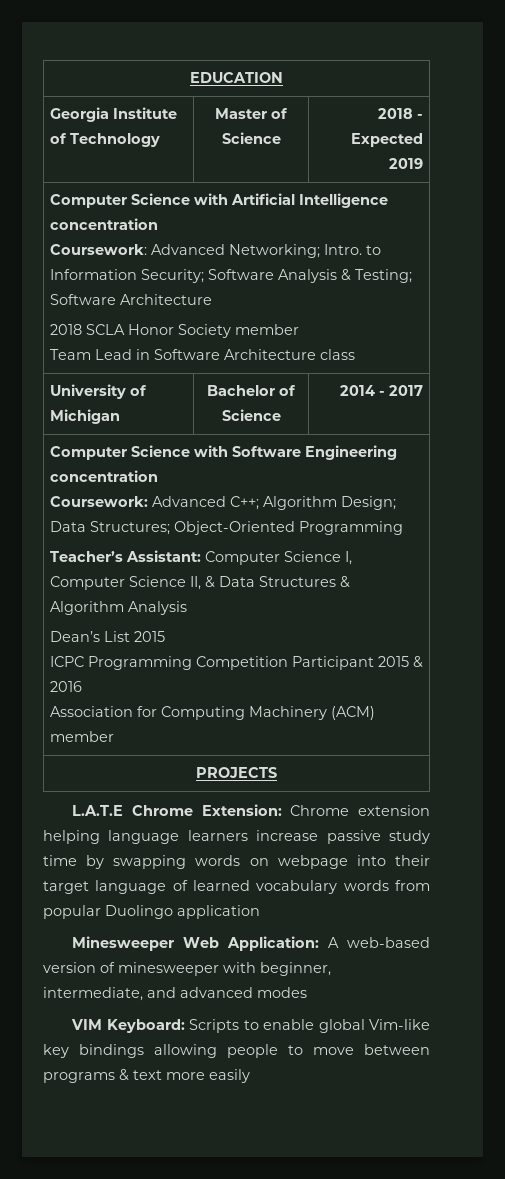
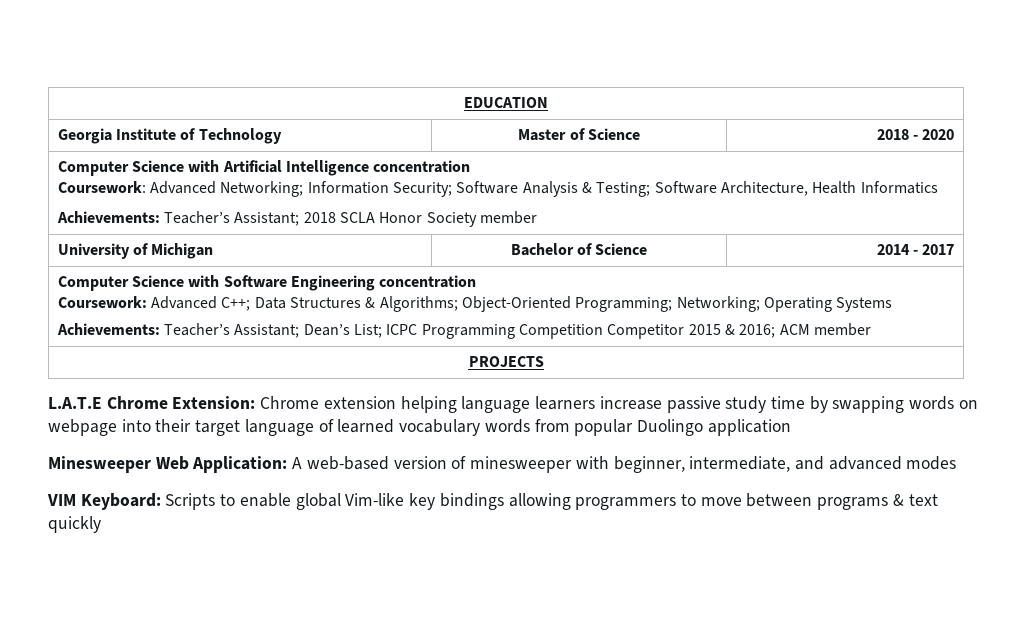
[351,133,424,147] [389,158,424,169] Expected 2019 -> [922,129,955,140] 2020
[323,244,381,255] Intro. to -> (304, 189) none
[119,294,212,305] Architecture // -> [720,181,938,196] [56,211,300,226] Architecture, Health Informatics // Achievements: Teacher’s Assistant;
[49,349,355,360] // Team Lead in Software Architecture class -> (537, 217) none
[262,496,396,510] [49,521,403,535] [49,550,352,565] [49,576,350,590] [49,601,187,615] [49,631,165,642] Algorithm Design; Data Structures; Object-Oriented Programming // Teacher’s Assistant: Computer Science I, Computer Science II, & Data Structures & Algorithm Analysis // Dean’s List 2015 // -> [254,296,893,312] [56,323,382,338] Data Structures & Algorithms; Object-Oriented Programming; Networking; Operating Systems // Achievements: Teacher’s Assistant; Dean’s List;
[291,656,374,670] Participant -> [607,324,685,339] Competitor
[49,681,82,692] [49,706,375,720] 2016 // Association for Computing Machinery (ACM) -> [739,324,810,338] 2016; ACM
[227,1044,278,1058] people -> [575,497,677,510] programmers
[166,1069,250,1083] more easily -> [48,516,101,533] quickly

